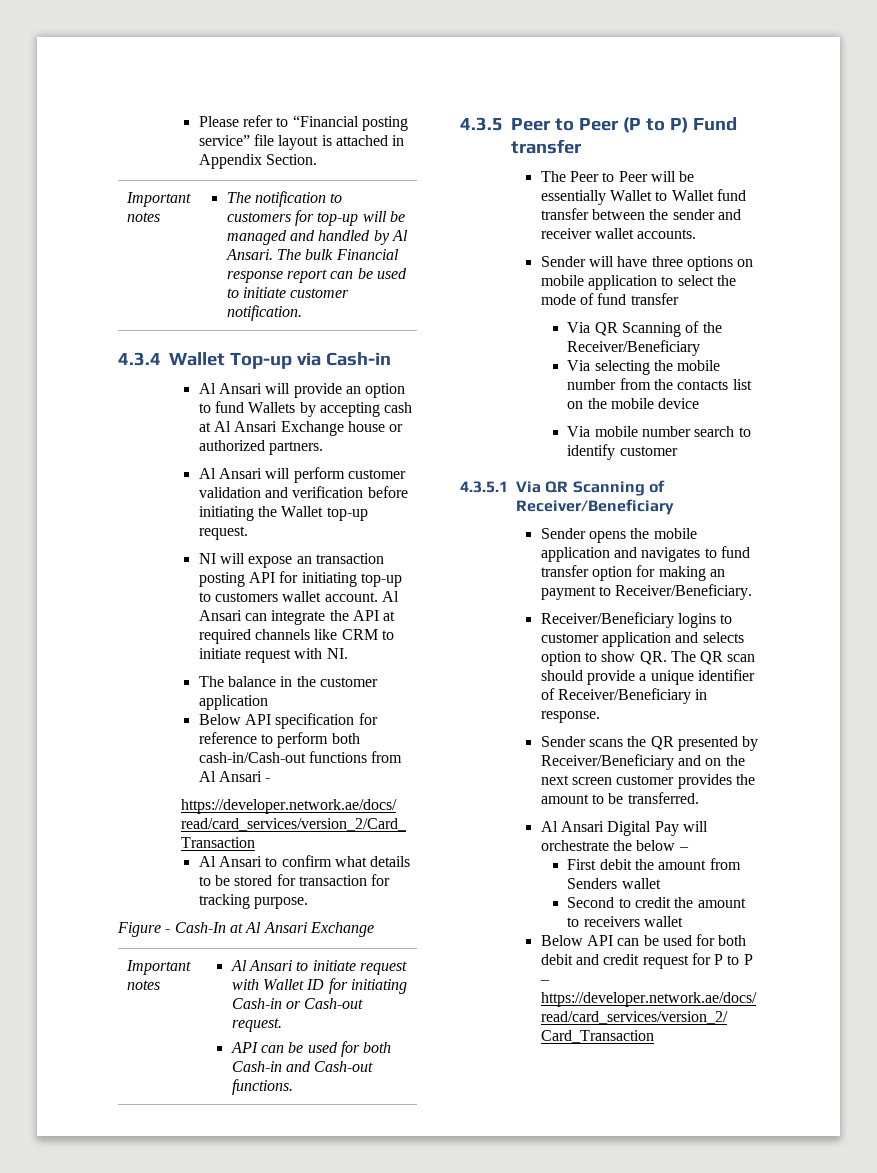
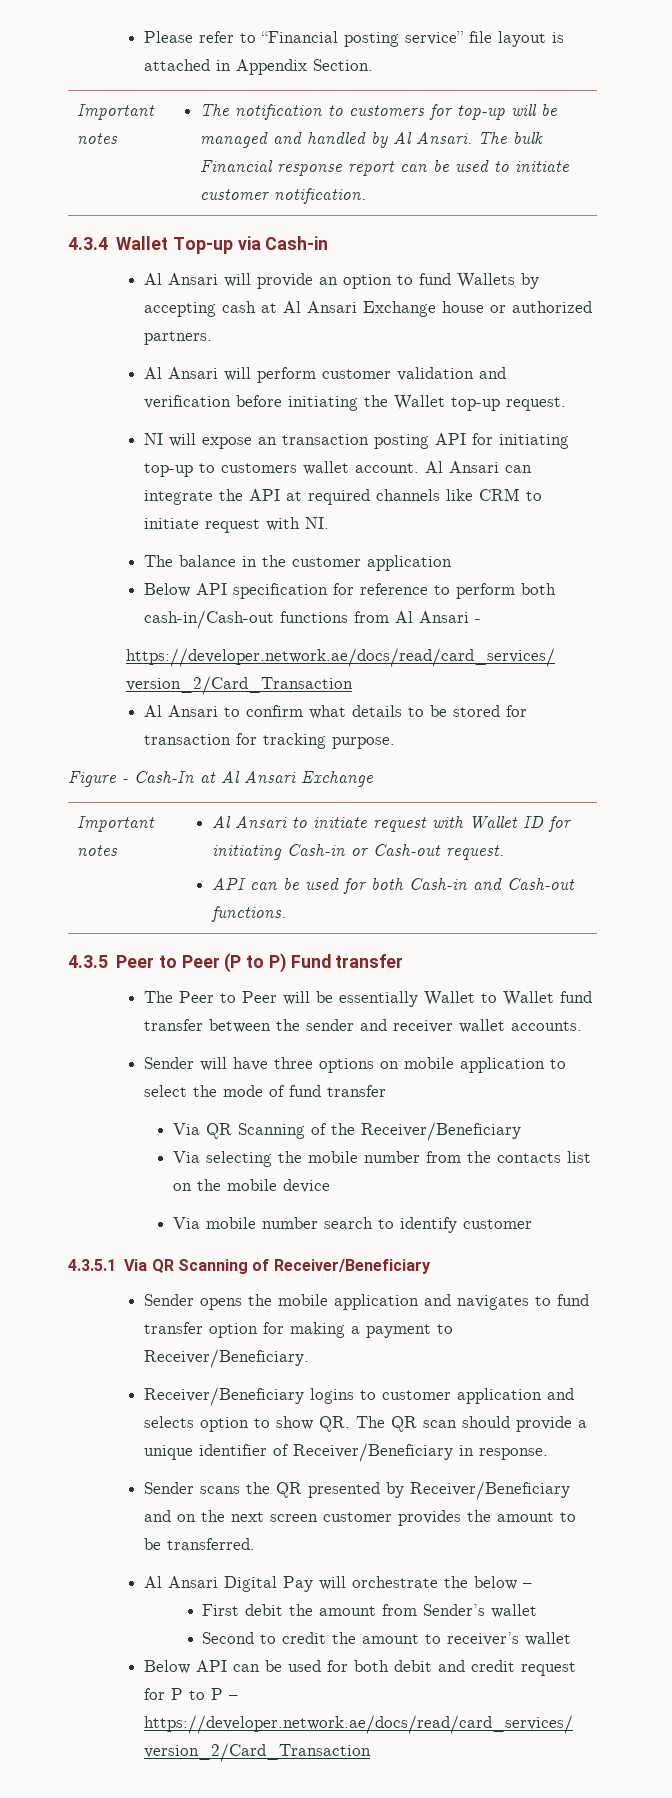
[709,569,725,577] an -> [351,1326,361,1334] a
[567,878,618,889] Senders -> [423,1604,486,1616] Sender’s
[583,916,640,927] receivers -> [447,1632,520,1646] receiver’s

